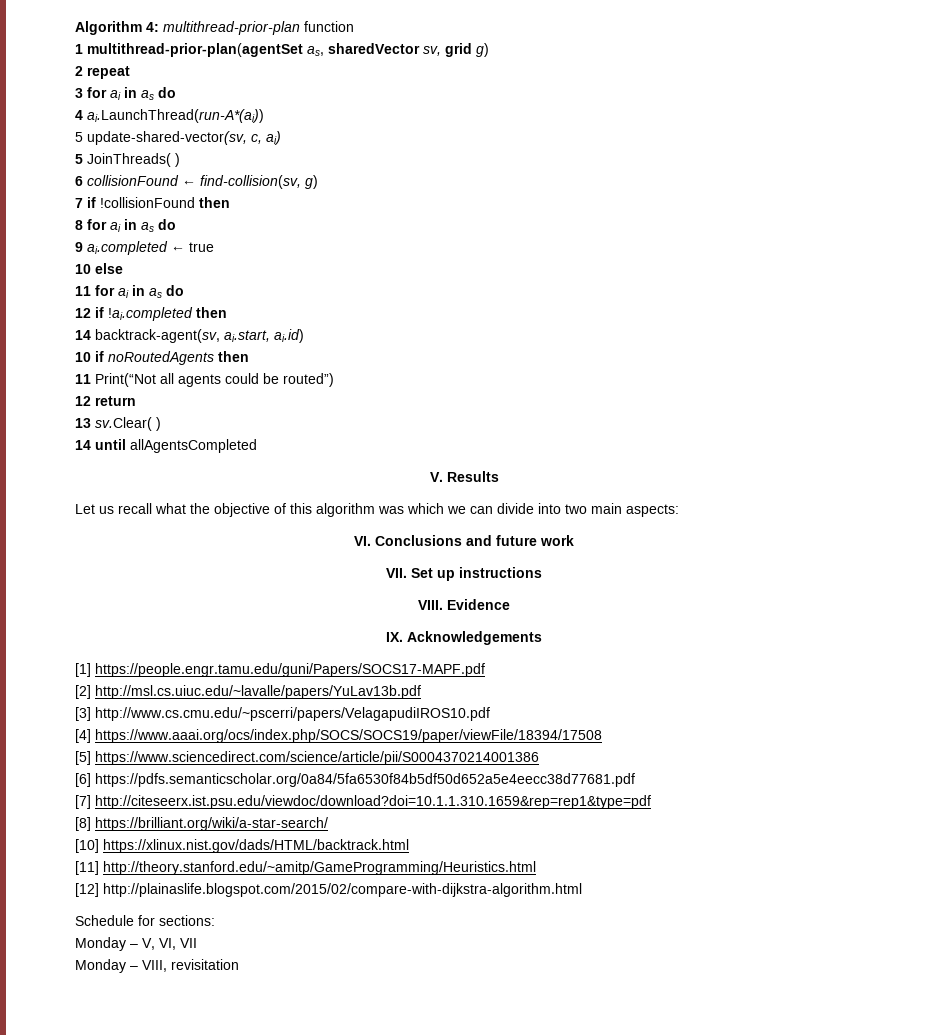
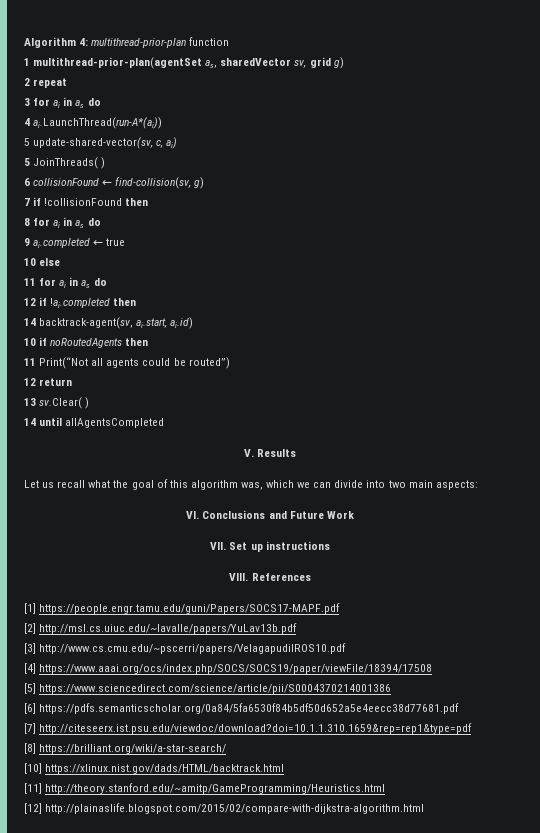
[214,503,270,517] objective -> [131,480,154,490] goal
[378,506,404,514] was -> [240,482,263,490] was,
[496,535,574,546] future work -> [289,511,354,519] Future Work
[447,599,510,610] [386,631,542,645] Evidence // IX. Acknowledgements -> [251,573,311,581] References
[75,915,215,926] [75,937,197,951] [75,959,239,973] // Schedule for sections: // Monday – V, VI, VII // Monday – VIII, revisitation -> (425, 808) none

